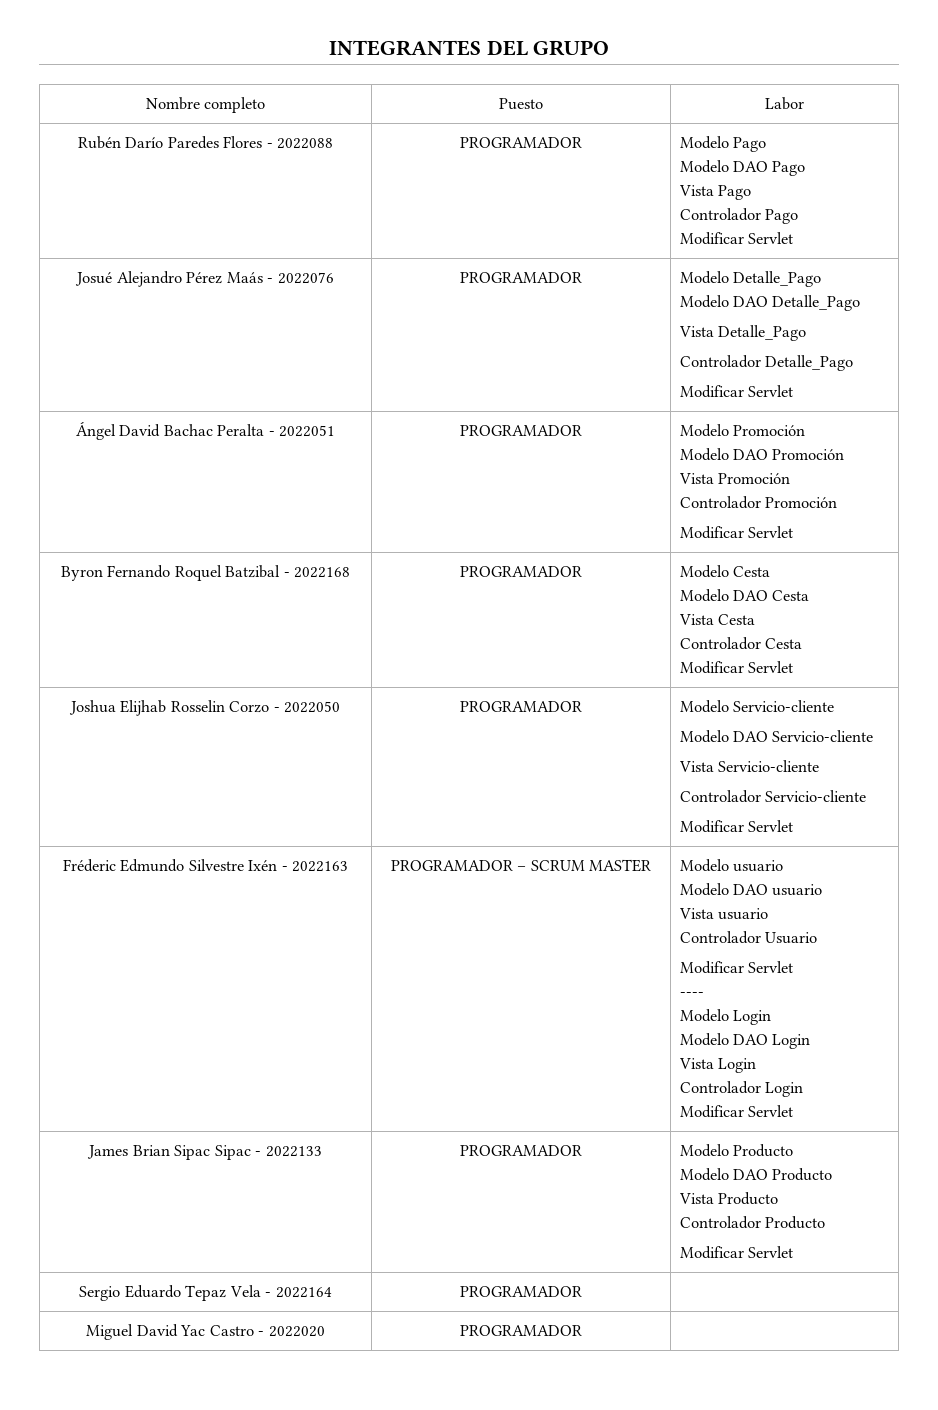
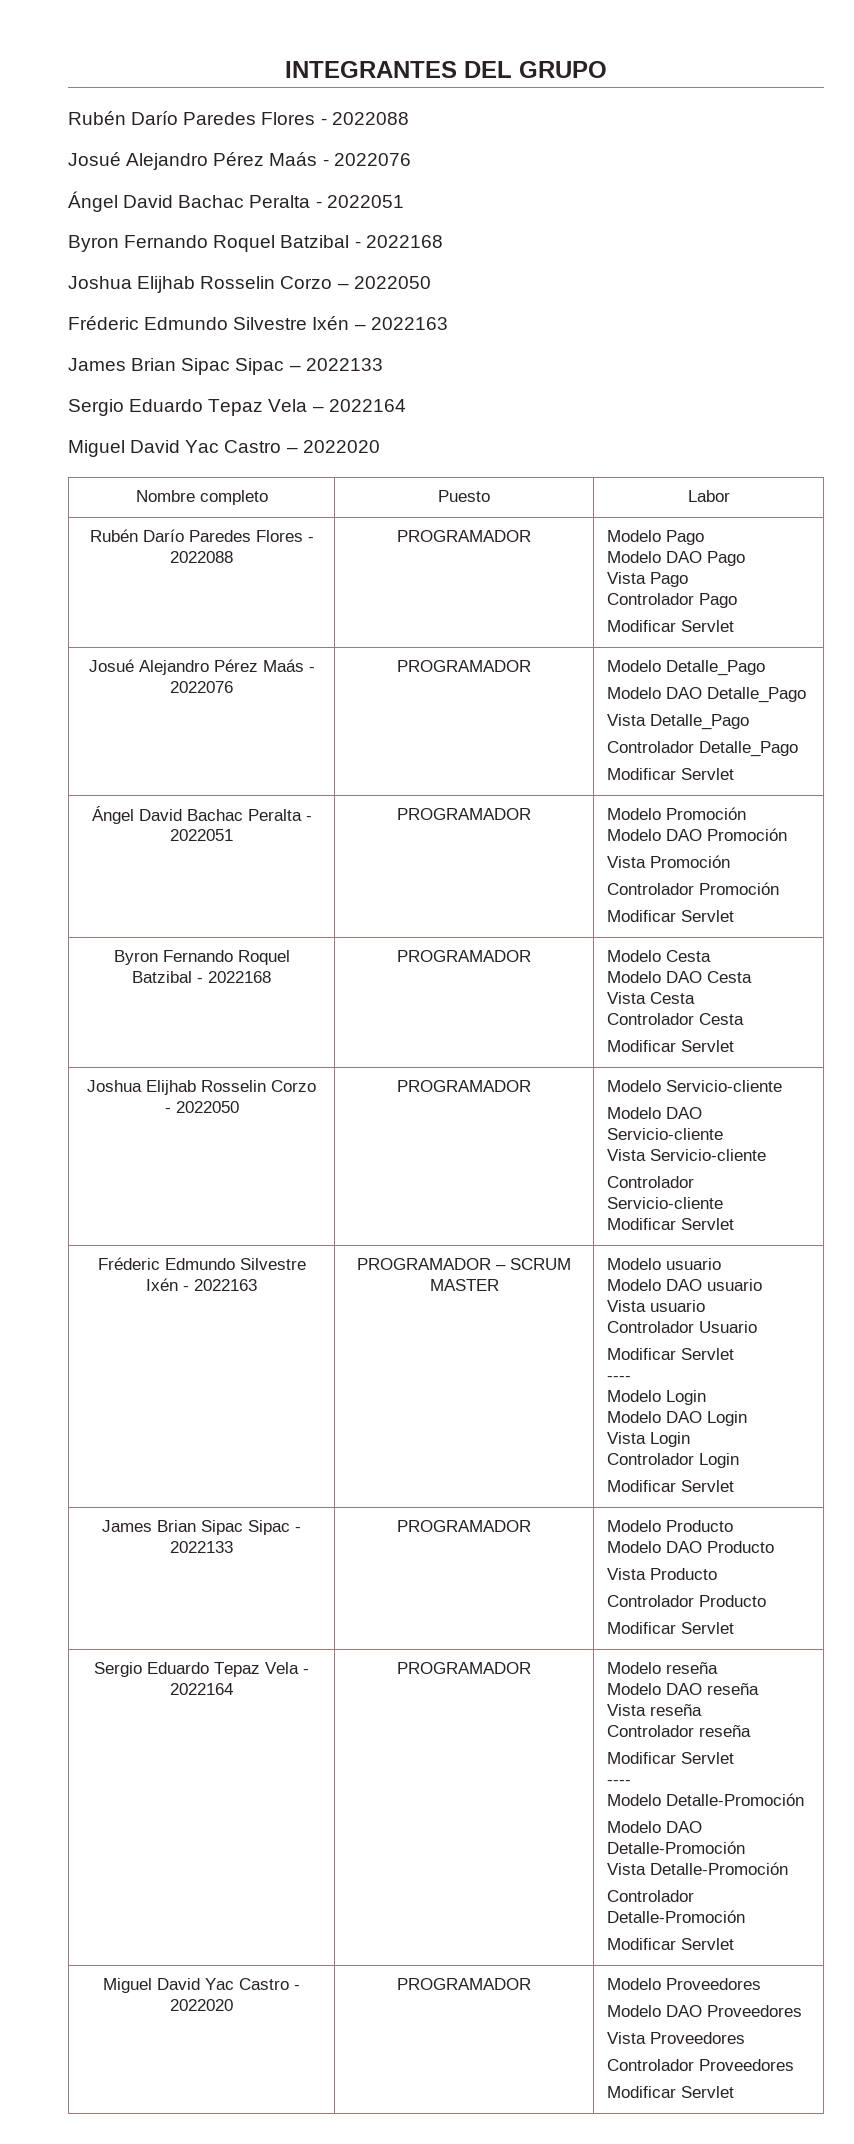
(610, 48) none -> [68,111,409,125] [68,152,411,170] [68,191,404,212] [68,235,443,252] [68,276,431,293] [68,316,448,330] [68,358,383,375] [68,399,406,416] [68,440,380,457] // Rubén Darío Paredes Flores - 2022088 // Josué Alejandro Pérez Maás - 2022076 // Ángel David Bachac Peralta - 2022051 // Byron Fernando Roquel Batzibal - 2022168 // Joshua Elijhab Rosselin Corzo – 2022050 // Fréderic Edmundo Silvestre Ixén – 2022163 // James Brian Sipac Sipac – 2022133 // Sergio Eduardo Tepaz Vela – 2022164 // Miguel David Yac Castro – 2022020
(582, 1291) none -> [606,1662,718,1674] [606,1683,759,1695] [606,1704,702,1716] [606,1725,751,1737] [606,1752,734,1764] [606,1780,631,1785] [606,1793,804,1806] [606,1821,702,1833] [606,1841,745,1854] [606,1862,788,1875] [606,1890,694,1902] [606,1910,745,1923] [606,1938,734,1950] Modelo reseña // Modelo DAO reseña // Vista reseña // Controlador reseña // Modificar Servlet // ---- // Modelo Detalle-Promoción // Modelo DAO Detalle-Promoción // Vista Detalle-Promoción // Controlador Detalle-Promoción // Modificar Servlet
(582, 1330) none -> [606,1978,761,1990] [606,2005,802,2017] [606,2032,745,2044] [606,2059,794,2071] [606,2086,734,2098] Modelo Proveedores // Modelo DAO Proveedores // Vista Proveedores // Controlador Proveedores // Modificar Servlet

